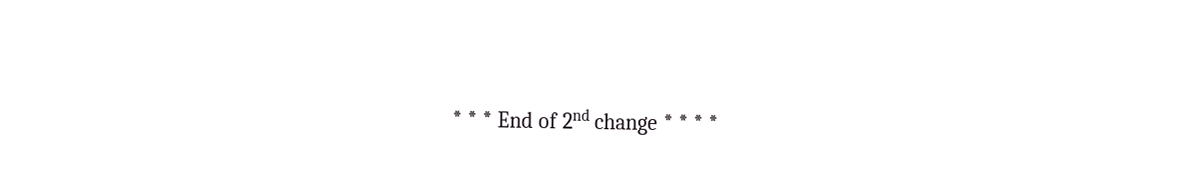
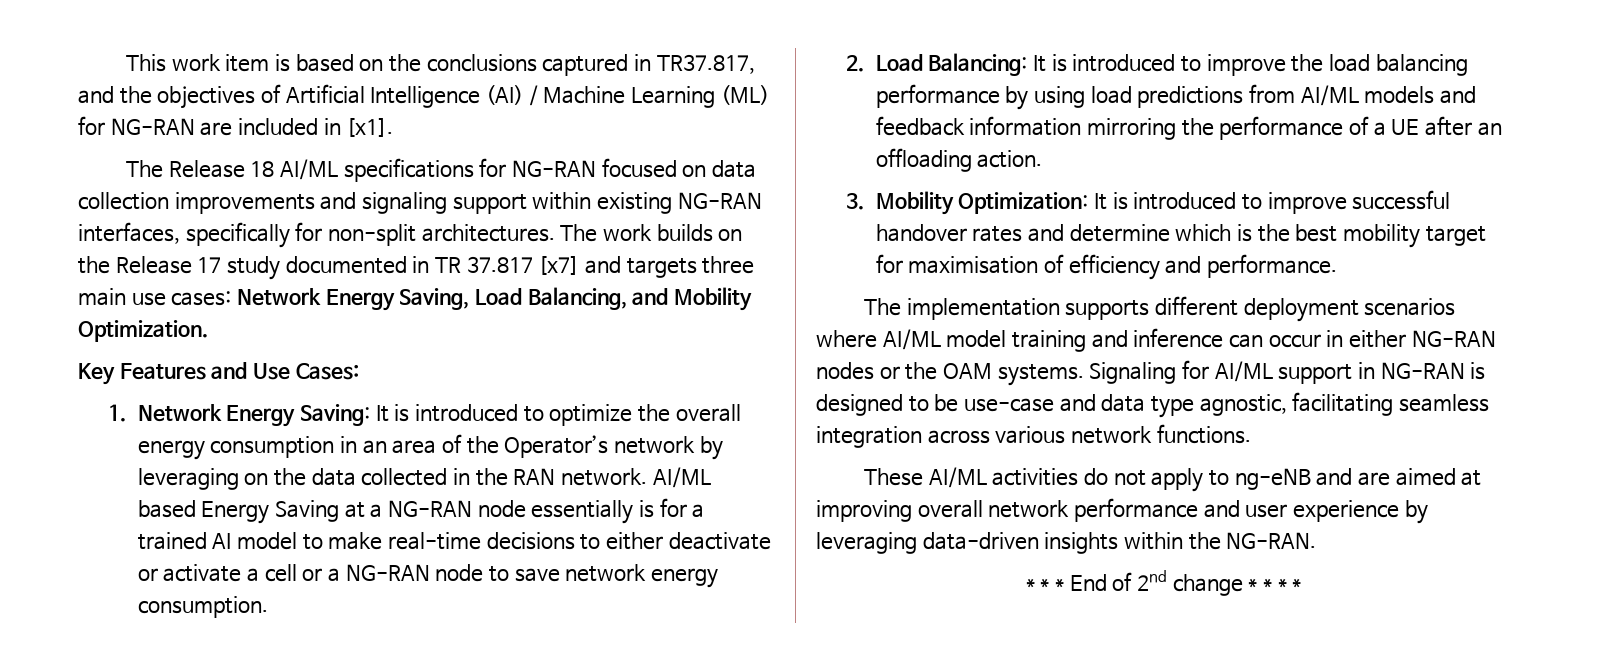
(451, 118) none -> [126,54,755,76] [78,84,769,109] [78,116,394,137] [126,158,757,182] [78,192,762,214] [78,222,743,248] [78,256,755,280] [78,287,752,311] [78,320,208,342] [78,362,359,385] [107,404,741,427] [137,434,723,460] [137,467,711,490] [137,498,705,524] [137,532,771,550] [137,564,718,588] [137,596,268,618] [845,53,1468,76] [875,84,1476,110] [875,116,1502,140] [875,148,1043,172] [845,190,1451,215] [875,224,1486,248] [875,254,1337,280] [864,296,1456,322] [816,328,1496,352] [816,360,1486,386] [816,392,1489,418] [816,424,1251,448] [864,467,1482,492] [816,498,1428,524] [816,532,1317,554] This work item is based on the conclusions captured in TR37.817, and the objectives of Artificial Intelligence (AI) / Machine Learning (ML) for NG-RAN are included in [x1]. // The Release 18 AI/ML specifications for NG-RAN focused on data collection improvements and signaling support within existing NG-RAN interfaces, specifically for non-split architectures. The work builds on the Release 17 study documented in TR 37.817 [x7] and targets three main use cases: Network Energy Saving, Load Balancing, and Mobility Optimization. // Key Features and Use Cases: // 1. Network Energy Saving: It is introduced to optimize the overall energy consumption in an area of the Operator’s network by leveraging on the data collected in the RAN network. AI/ML based Energy Saving at a NG-RAN node essentially is for a trained AI model to make real-time decisions to either deactivate or activate a cell or a NG-RAN node to save network energy consumption. // 2. Load Balancing: It is introduced to improve the load balancing performance by using load predictions from AI/ML models and feedback information mirroring the performance of a UE after an offloading action. // 3. Mobility Optimization: It is introduced to improve successful handover rates and determine which is the best mobility target for maximisation of efficiency and performance. // The implementation supports different deployment scenarios where AI/ML model training and inference can occur in either NG-RAN nodes or the OAM systems. Signaling for AI/ML support in NG-RAN is designed to be use-case and data type agnostic, facilitating seamless integration across various network functions. // These AI/ML activities do not apply to ng-eNB and are aimed at improving overall network performance and user experience by leveraging data-driven insights within the NG-RAN. //

